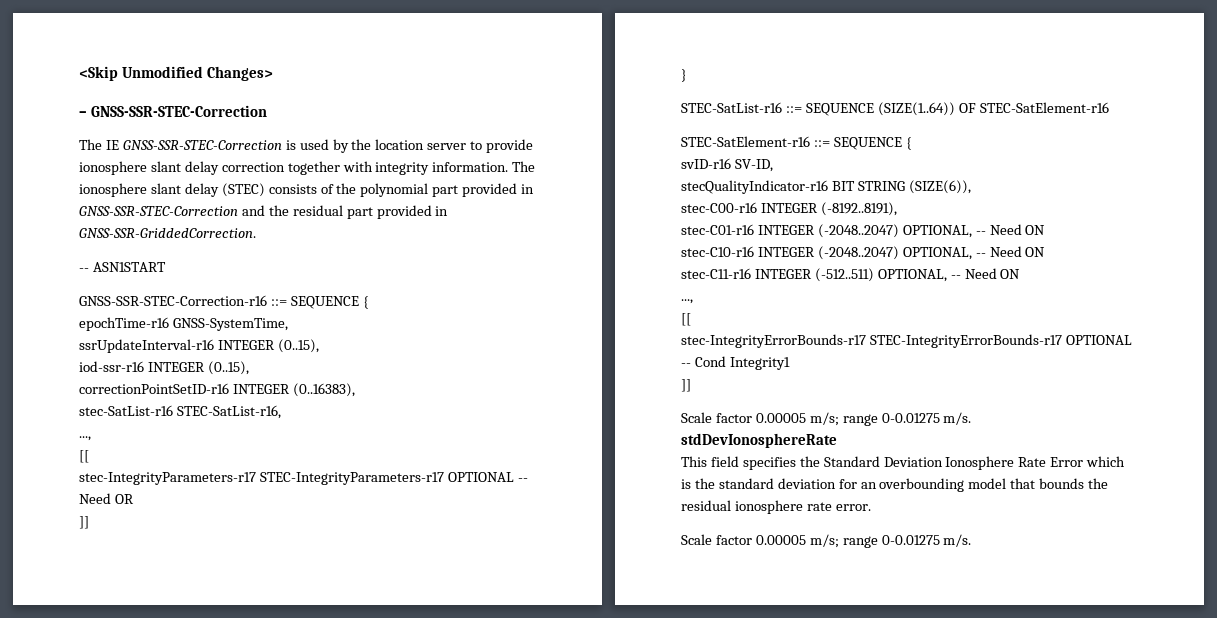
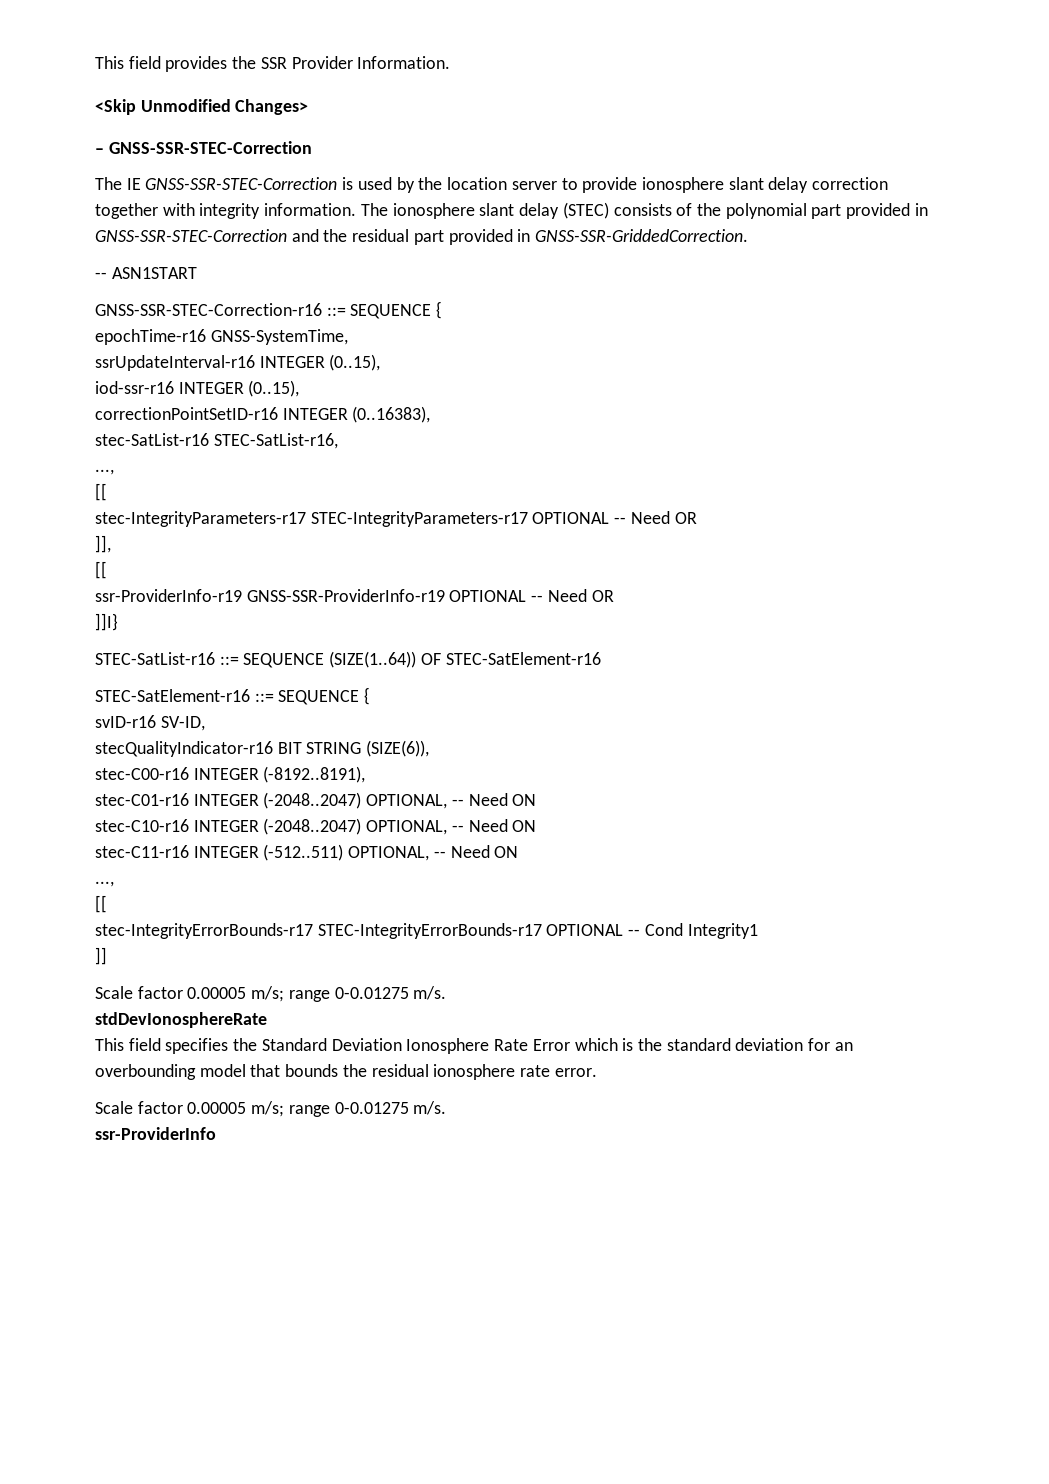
(79, 73) none -> [95,56,451,72] This field provides the SSR Provider Information. //
[79,516,89,529] [681,69,687,82] ]] // } -> [95,535,111,553] [95,561,107,579] [95,589,614,602] [95,613,118,631] ]], // [[ // ssr-ProviderInfo-r19 GNSS-SSR-ProviderInfo-r19 OPTIONAL -- Need OR // ]]I}
(972, 540) none -> [95,1127,216,1140] // ssr-ProviderInfo

